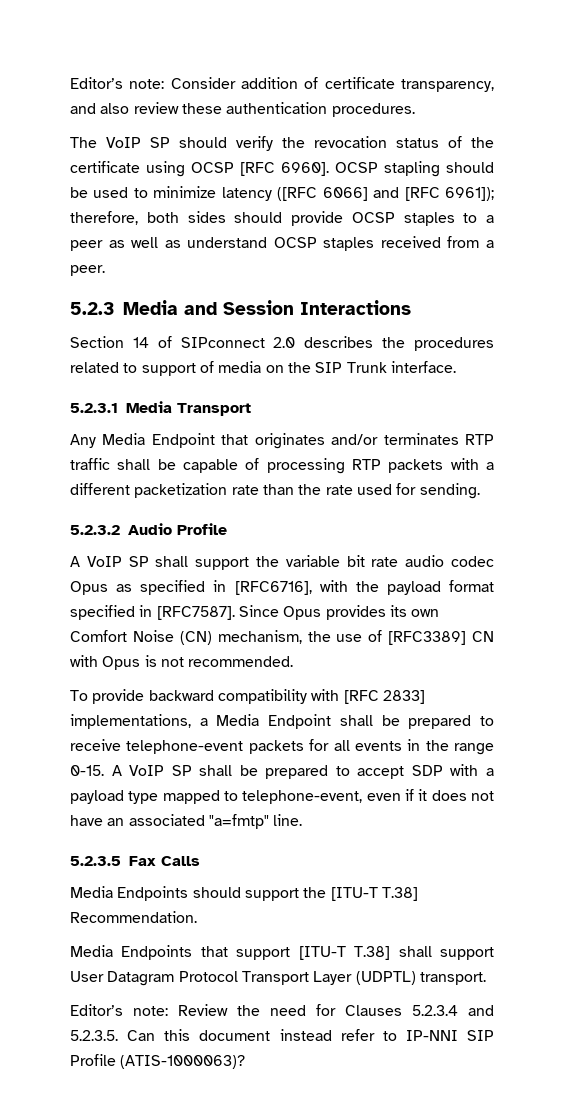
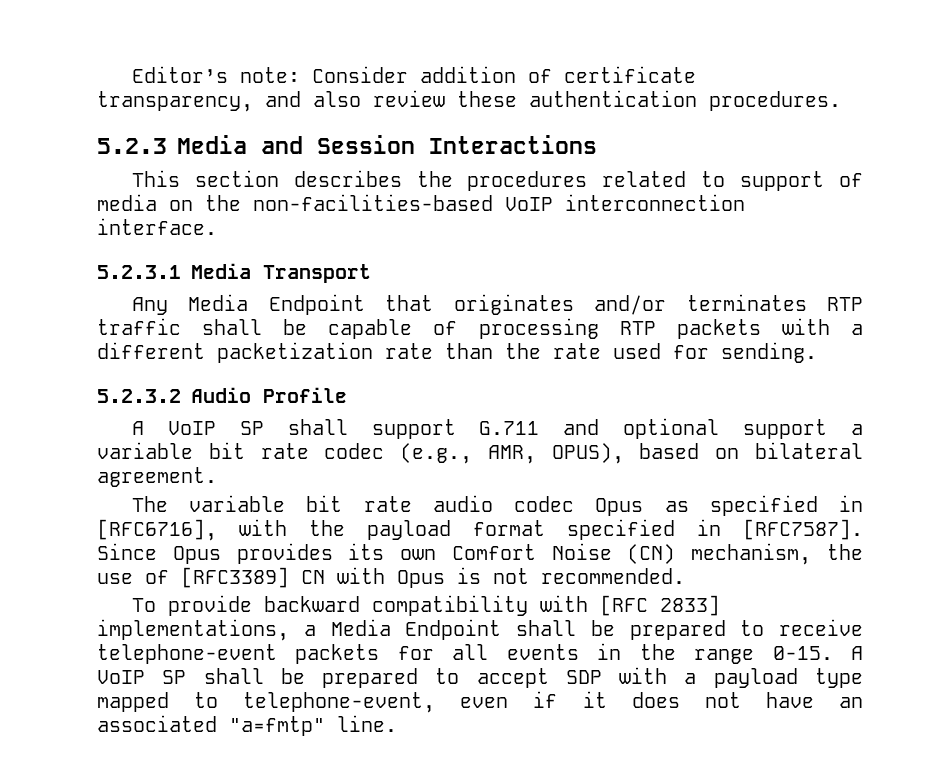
[70,136,494,151] [70,161,494,177] [70,186,495,201] [70,211,494,226] [70,236,494,251] [70,265,105,276] // The VoIP SP should verify the revocation status of the certificate using OCSP [RFC 6960]. OCSP stapling should be used to minimize latency ([RFC 6066] and [RFC 6961]); therefore, both sides should provide OCSP staples to a peer as well as understand OCSP staples received from a peer. -> (841, 101) none
[70,336,296,348] Section 14 of SIPconnect 2.0 -> [131,170,279,187] This section
[315,362,387,373] SIP Trunk -> [253,194,745,211] non-facilities-based VoIP interconnection
[256,556,279,567] the -> [479,418,863,439] [97,442,864,464] [97,467,217,487] [131,496,168,512] G.711 and optional support a variable bit rate codec (e.g., AMR, OPUS), based on bilateral agreement. // The
[70,856,200,866] [70,886,418,901] [70,911,197,923] [70,945,494,960] [70,971,486,986] [70,1004,494,1016] [70,1029,494,1041] [70,1054,246,1069] // 5.2.3.5 Fax Calls // Media Endpoints should support the [ITU-T T.38] Recommendation. // Media Endpoints that support [ITU-T T.38] shall support User Datagram Protocol Transport Layer (UDPTL) transport. // Editor’s note: Review the need for Clauses 5.2.3.4 and 5.2.3.5. Can this document instead refer to IP-NNI SIP Profile (ATIS-1000063)? -> (397, 723) none

